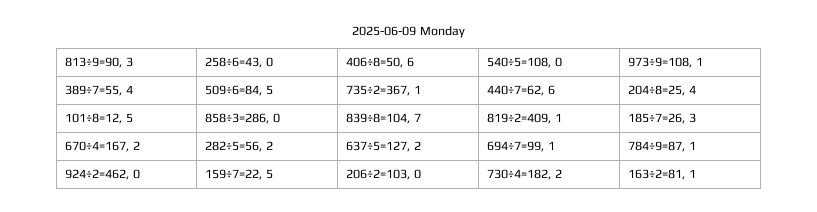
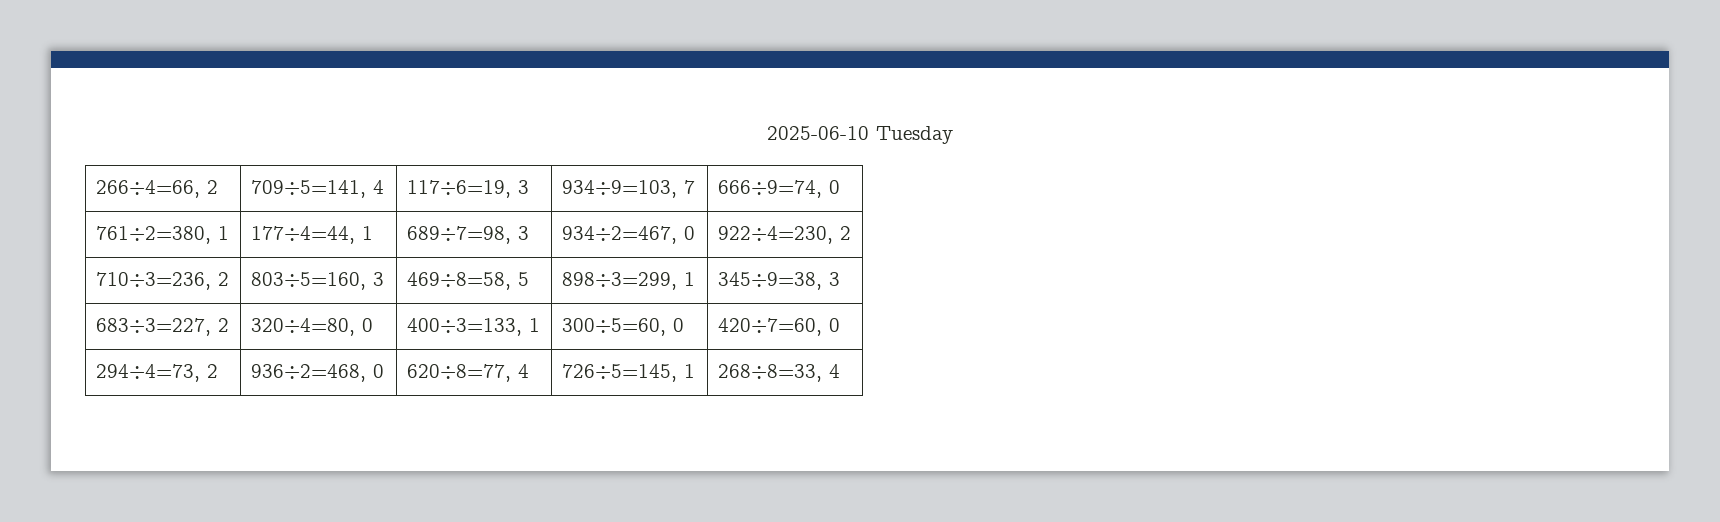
[352,26,465,38] [65,57,133,68] [205,57,273,68] [346,57,414,68] [487,57,562,68] [628,57,703,68] [65,85,133,96] [205,85,273,96] [346,85,421,96] [487,85,555,96] [628,85,696,96] [65,113,133,124] [205,113,280,124] [346,113,421,124] [487,113,562,124] [628,113,696,124] [65,141,140,152] [205,141,273,152] [346,141,421,152] [487,141,555,152] [628,141,696,152] [65,169,140,180] [205,169,273,180] [346,169,421,180] [487,169,562,180] [628,169,696,180] 2025-06-09 Monday // 813÷9=90, 3 | 258÷6=43, 0 | 406÷8=50, 6 | 540÷5=108, 0 | 973÷9=108, 1 // 389÷7=55, 4 | 509÷6=84, 5 | 735÷2=367, 1 | 440÷7=62, 6 | 204÷8=25, 4 // 101÷8=12, 5 | 858÷3=286, 0 | 839÷8=104, 7 | 819÷2=409, 1 | 185÷7=26, 3 // 670÷4=167, 2 | 282÷5=56, 2 | 637÷5=127, 2 | 694÷7=99, 1 | 784÷9=87, 1 // 924÷2=462, 0 | 159÷7=22, 5 | 206÷2=103, 0 | 730÷4=182, 2 | 163÷2=81, 1 -> [767,126,953,144] [95,180,218,198] [250,180,384,198] [406,180,529,198] [561,180,695,198] [717,180,840,198] [95,226,229,244] [250,226,373,244] [406,226,529,244] [561,226,695,244] [717,226,851,244] [95,272,229,290] [250,272,384,290] [406,272,529,290] [561,272,695,290] [717,272,840,290] [95,318,229,336] [250,318,373,336] [406,318,540,336] [561,318,684,336] [717,318,840,336] [95,364,218,382] [250,364,384,382] [406,364,529,382] [561,364,695,382] [717,364,840,382] 2025-06-10 Tuesday // 266÷4=66, 2 | 709÷5=141, 4 | 117÷6=19, 3 | 934÷9=103, 7 | 666÷9=74, 0 // 761÷2=380, 1 | 177÷4=44, 1 | 689÷7=98, 3 | 934÷2=467, 0 | 922÷4=230, 2 // 710÷3=236, 2 | 803÷5=160, 3 | 469÷8=58, 5 | 898÷3=299, 1 | 345÷9=38, 3 // 683÷3=227, 2 | 320÷4=80, 0 | 400÷3=133, 1 | 300÷5=60, 0 | 420÷7=60, 0 // 294÷4=73, 2 | 936÷2=468, 0 | 620÷8=77, 4 | 726÷5=145, 1 | 268÷8=33, 4

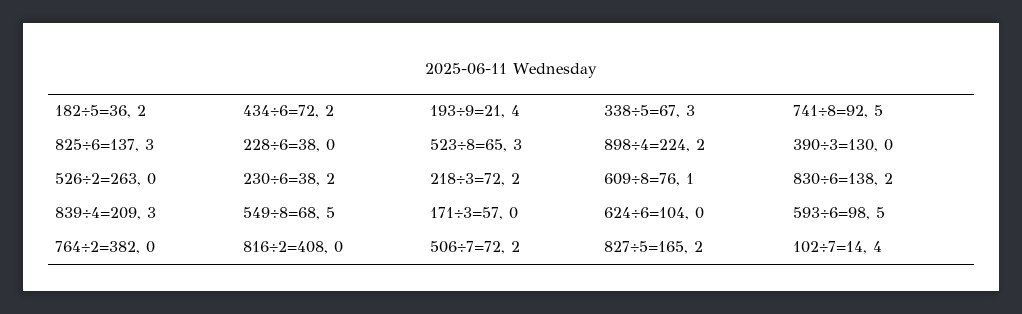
[767,126,953,144] [95,180,218,198] [250,180,384,198] [406,180,529,198] [561,180,695,198] [717,180,840,198] [95,226,229,244] [250,226,373,244] [406,226,529,244] [561,226,695,244] [717,226,851,244] [95,272,229,290] [250,272,384,290] [406,272,529,290] [561,272,695,290] [717,272,840,290] [95,318,229,336] [250,318,373,336] [406,318,540,336] [561,318,684,336] [717,318,840,336] [95,364,218,382] [250,364,384,382] [406,364,529,382] [561,364,695,382] [717,364,822,382] 2025-06-10 Tuesday // 266÷4=66, 2 | 709÷5=141, 4 | 117÷6=19, 3 | 934÷9=103, 7 | 666÷9=74, 0 // 761÷2=380, 1 | 177÷4=44, 1 | 689÷7=98, 3 | 934÷2=467, 0 | 922÷4=230, 2 // 710÷3=236, 2 | 803÷5=160, 3 | 469÷8=58, 5 | 898÷3=299, 1 | 345÷9=38, 3 // 683÷3=227, 2 | 320÷4=80, 0 | 400÷3=133, 1 | 300÷5=60, 0 | 420÷7=60, 0 // 294÷4=73, 2 | 936÷2=468, 0 | 620÷8=77, 4 | 726÷5=145, 1 | 268÷8=33, -> [425,63,598,78] [54,105,146,118] [242,105,334,118] [429,105,520,118] [603,105,695,118] [792,105,883,118] [54,139,154,152] [242,139,335,152] [429,139,522,152] [603,139,705,152] [792,139,893,152] [54,173,156,186] [242,173,335,186] [429,173,520,186] [603,173,694,186] [792,173,893,186] [54,207,156,220] [242,207,335,220] [429,207,518,220] [603,207,704,220] [792,207,885,220] [54,241,155,254] [242,241,343,254] [429,241,520,254] [603,241,703,254] [792,241,867,254] 2025-06-11 Wednesday // 182÷5=36, 2 | 434÷6=72, 2 | 193÷9=21, 4 | 338÷5=67, 3 | 741÷8=92, 5 // 825÷6=137, 3 | 228÷6=38, 0 | 523÷8=65, 3 | 898÷4=224, 2 | 390÷3=130, 0 // 526÷2=263, 0 | 230÷6=38, 2 | 218÷3=72, 2 | 609÷8=76, 1 | 830÷6=138, 2 // 839÷4=209, 3 | 549÷8=68, 5 | 171÷3=57, 0 | 624÷6=104, 0 | 593÷6=98, 5 // 764÷2=382, 0 | 816÷2=408, 0 | 506÷7=72, 2 | 827÷5=165, 2 | 102÷7=14,

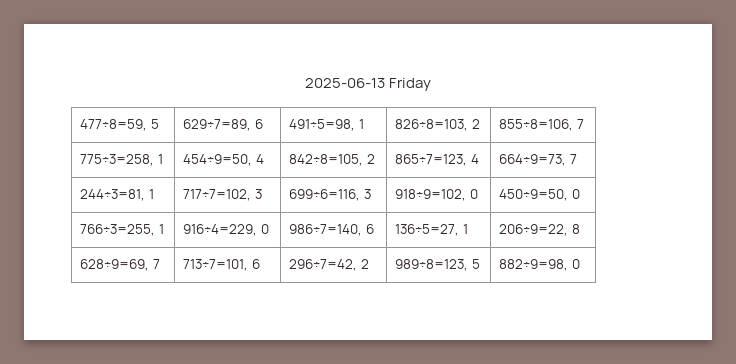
[425,63,598,78] [54,105,146,118] [242,105,334,118] [429,105,520,118] [603,105,695,118] [792,105,883,118] [54,139,154,152] [242,139,335,152] [429,139,522,152] [603,139,705,152] [792,139,893,152] [54,173,156,186] [242,173,335,186] [429,173,520,186] [603,173,694,186] [792,173,893,186] [54,207,156,220] [242,207,335,220] [429,207,518,220] [603,207,704,220] [792,207,885,220] [54,241,155,254] [242,241,343,254] [429,241,520,254] [603,241,703,254] [792,241,882,254] 2025-06-11 Wednesday // 182÷5=36, 2 | 434÷6=72, 2 | 193÷9=21, 4 | 338÷5=67, 3 | 741÷8=92, 5 // 825÷6=137, 3 | 228÷6=38, 0 | 523÷8=65, 3 | 898÷4=224, 2 | 390÷3=130, 0 // 526÷2=263, 0 | 230÷6=38, 2 | 218÷3=72, 2 | 609÷8=76, 1 | 830÷6=138, 2 // 839÷4=209, 3 | 549÷8=68, 5 | 171÷3=57, 0 | 624÷6=104, 0 | 593÷6=98, 5 // 764÷2=382, 0 | 816÷2=408, 0 | 506÷7=72, 2 | 827÷5=165, 2 | 102÷7=14, 4 -> [304,78,432,91] [79,119,159,131] [182,119,263,131] [288,119,364,131] [394,119,480,131] [498,119,584,131] [79,154,163,166] [182,154,264,166] [288,154,375,166] [394,154,479,166] [498,154,577,166] [79,189,154,201] [182,189,262,201] [288,189,371,201] [394,189,478,201] [498,189,580,201] [79,224,164,236] [182,224,269,236] [288,224,374,236] [394,224,468,236] [498,224,580,236] [79,259,160,271] [182,259,260,271] [288,259,369,271] [394,259,480,271] [498,259,580,271] 2025-06-13 Friday // 477÷8=59, 5 | 629÷7=89, 6 | 491÷5=98, 1 | 826÷8=103, 2 | 855÷8=106, 7 // 775÷3=258, 1 | 454÷9=50, 4 | 842÷8=105, 2 | 865÷7=123, 4 | 664÷9=73, 7 // 244÷3=81, 1 | 717÷7=102, 3 | 699÷6=116, 3 | 918÷9=102, 0 | 450÷9=50, 0 // 766÷3=255, 1 | 916÷4=229, 0 | 986÷7=140, 6 | 136÷5=27, 1 | 206÷9=22, 8 // 628÷9=69, 7 | 713÷7=101, 6 | 296÷7=42, 2 | 989÷8=123, 5 | 882÷9=98, 0

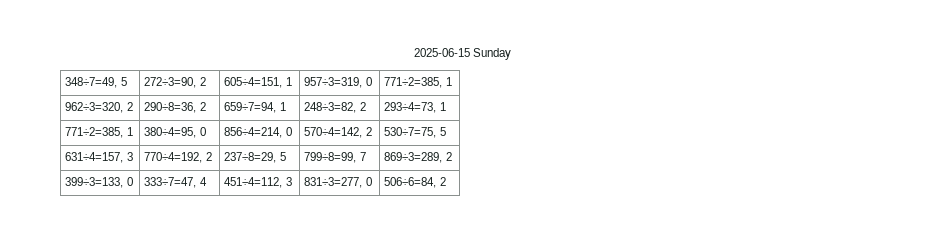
[304,78,432,91] [79,119,159,131] [182,119,263,131] [288,119,364,131] [394,119,480,131] [498,119,584,131] [79,154,163,166] [182,154,264,166] [288,154,375,166] [394,154,479,166] [498,154,577,166] [79,189,154,201] [182,189,262,201] [288,189,371,201] [394,189,478,201] [498,189,580,201] [79,224,164,236] [182,224,269,236] [288,224,374,236] [394,224,468,236] [498,224,580,236] [79,259,160,271] [182,259,260,271] [288,259,369,271] [394,259,480,271] [498,259,580,271] 2025-06-13 Friday // 477÷8=59, 5 | 629÷7=89, 6 | 491÷5=98, 1 | 826÷8=103, 2 | 855÷8=106, 7 // 775÷3=258, 1 | 454÷9=50, 4 | 842÷8=105, 2 | 865÷7=123, 4 | 664÷9=73, 7 // 244÷3=81, 1 | 717÷7=102, 3 | 699÷6=116, 3 | 918÷9=102, 0 | 450÷9=50, 0 // 766÷3=255, 1 | 916÷4=229, 0 | 986÷7=140, 6 | 136÷5=27, 1 | 206÷9=22, 8 // 628÷9=69, 7 | 713÷7=101, 6 | 296÷7=42, 2 | 989÷8=123, 5 | 882÷9=98, 0 -> [413,48,512,60] [65,77,127,88] [144,77,206,88] [224,77,292,88] [304,77,372,88] [384,77,452,88] [65,102,133,113] [144,102,206,113] [224,102,286,113] [304,102,366,113] [384,102,446,113] [65,127,133,138] [144,127,206,138] [224,127,292,138] [304,127,372,138] [384,127,446,138] [65,152,133,163] [144,152,212,163] [224,152,286,163] [304,152,366,163] [384,152,452,163] [65,177,133,188] [144,177,207,188] [224,177,292,188] [304,177,372,188] [384,177,446,188] 2025-06-15 Sunday // 348÷7=49, 5 | 272÷3=90, 2 | 605÷4=151, 1 | 957÷3=319, 0 | 771÷2=385, 1 // 962÷3=320, 2 | 290÷8=36, 2 | 659÷7=94, 1 | 248÷3=82, 2 | 293÷4=73, 1 // 771÷2=385, 1 | 380÷4=95, 0 | 856÷4=214, 0 | 570÷4=142, 2 | 530÷7=75, 5 // 631÷4=157, 3 | 770÷4=192, 2 | 237÷8=29, 5 | 799÷8=99, 7 | 869÷3=289, 2 // 399÷3=133, 0 | 333÷7=47, 4 | 451÷4=112, 3 | 831÷3=277, 0 | 506÷6=84, 2

